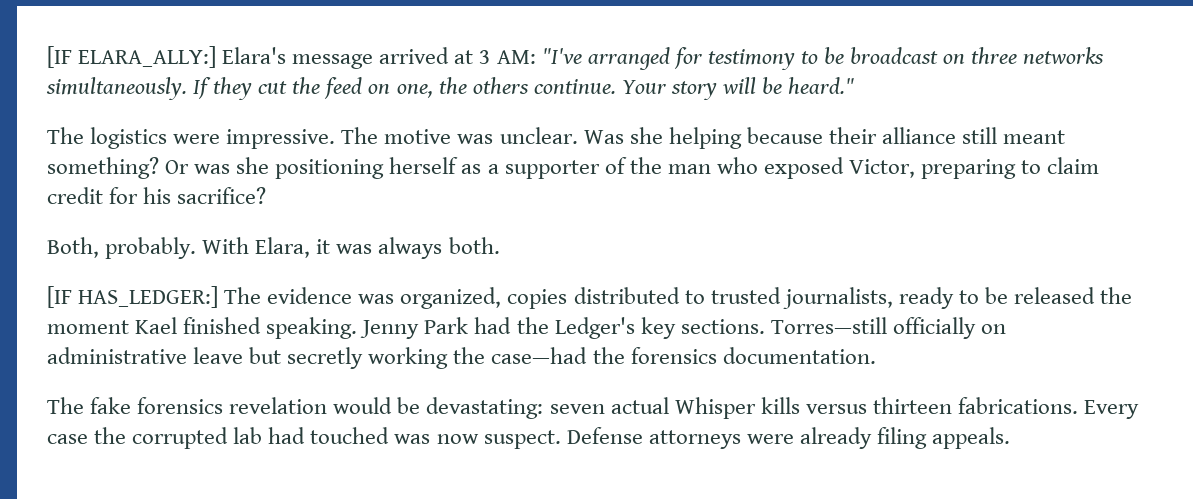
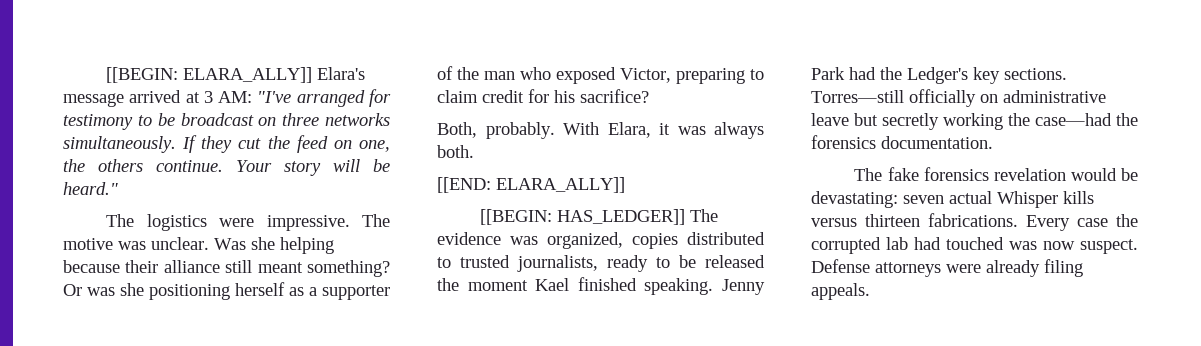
[47,46,217,68] [IF ELARA_ALLY:] -> [106,67,313,83] [[BEGIN: ELARA_ALLY]]
[47,286,219,308] [IF HAS_LEDGER:] -> [437,177,625,193] [480,209,686,225] [[END: ELARA_ALLY]] // [[BEGIN: HAS_LEDGER]]

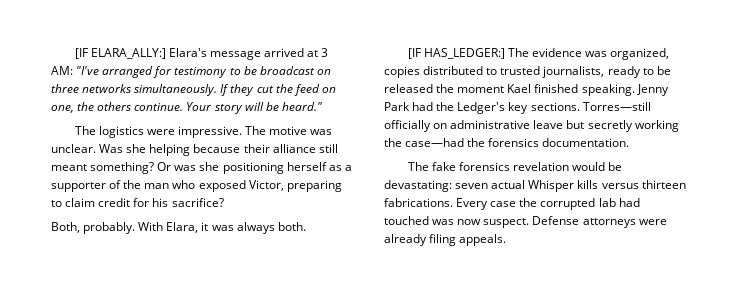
[106,67,313,83] [[BEGIN: ELARA_ALLY]] -> [74,48,166,59] [IF ELARA_ALLY:]
[437,177,625,193] [480,209,686,225] [[END: ELARA_ALLY]] // [[BEGIN: HAS_LEDGER]] -> [407,48,505,59] [IF HAS_LEDGER:]

